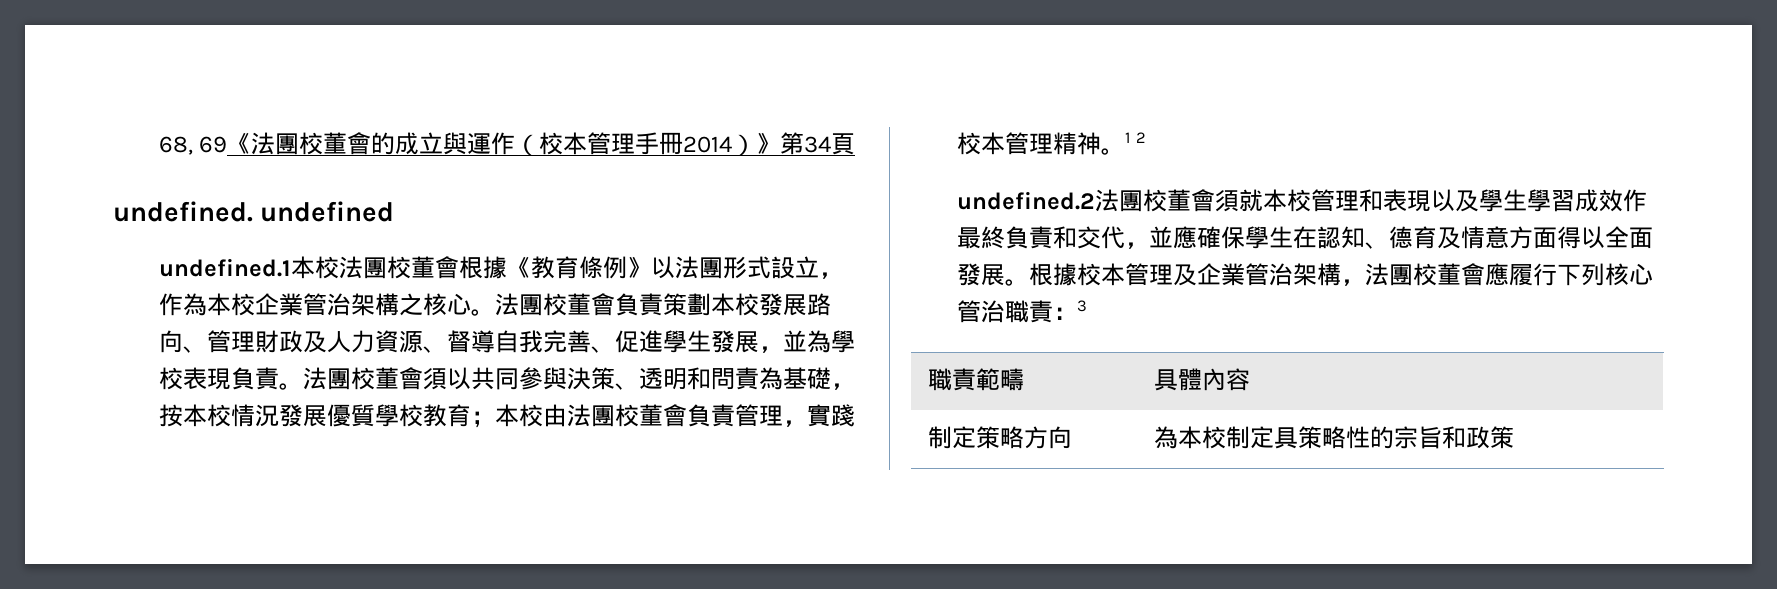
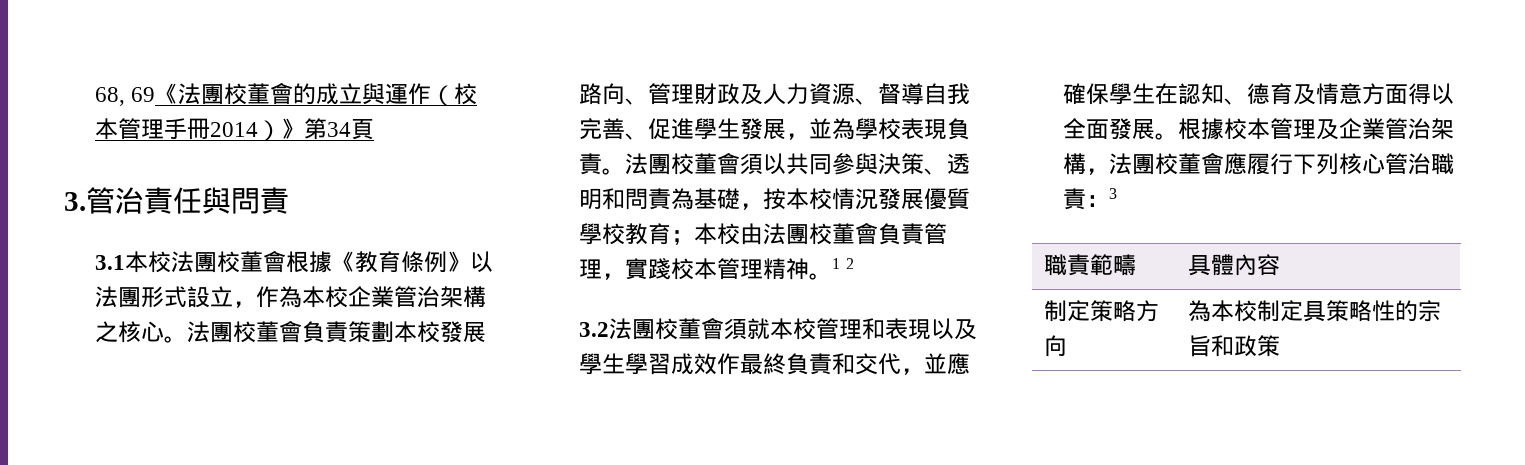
[113,201,395,222] [158,258,291,277] undefined. undefined // undefined.1 -> [64,187,289,214] [94,255,125,270] 3.管治責任與問責 // 3.1
[956,191,1095,210] undefined.2 -> [578,322,609,337] 3.2

